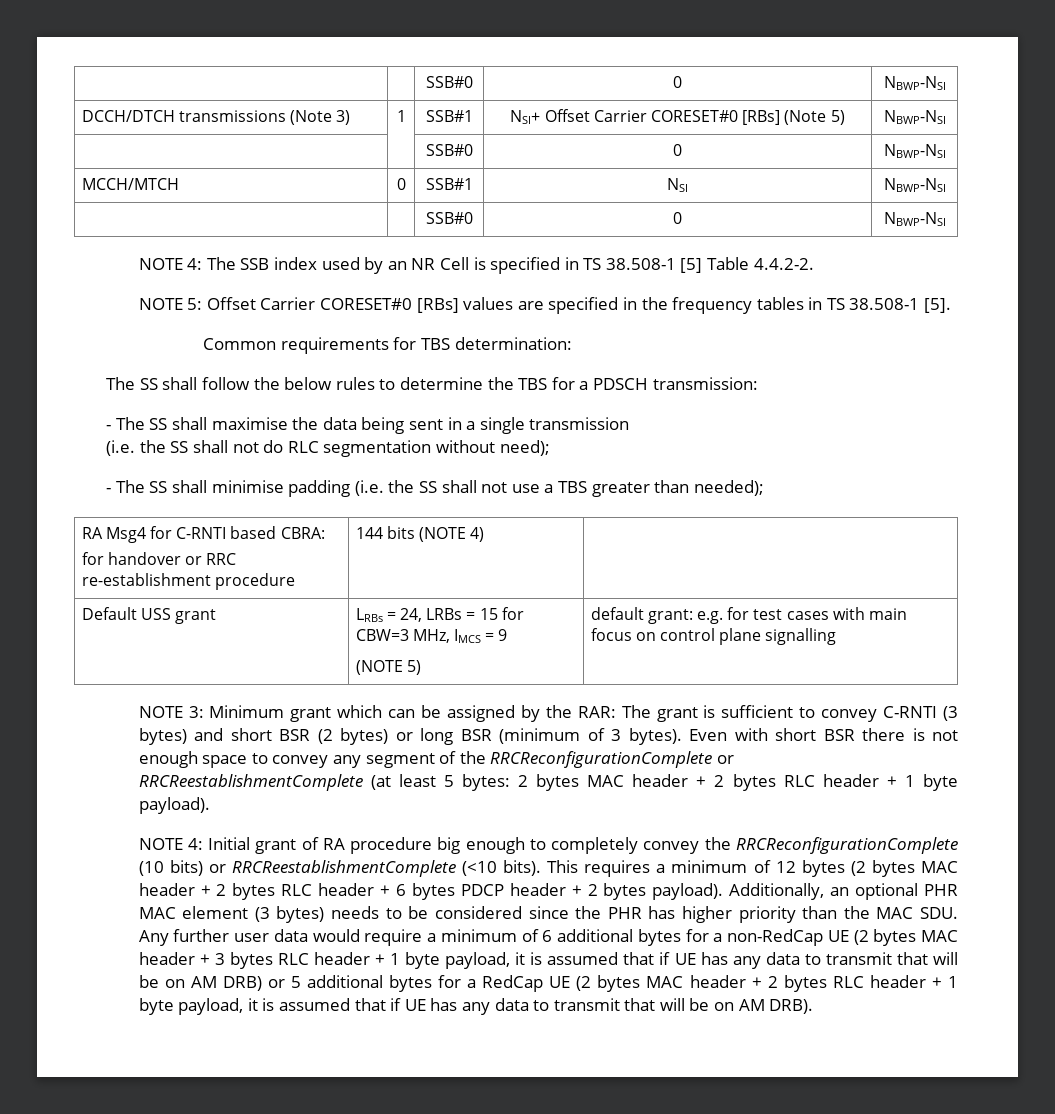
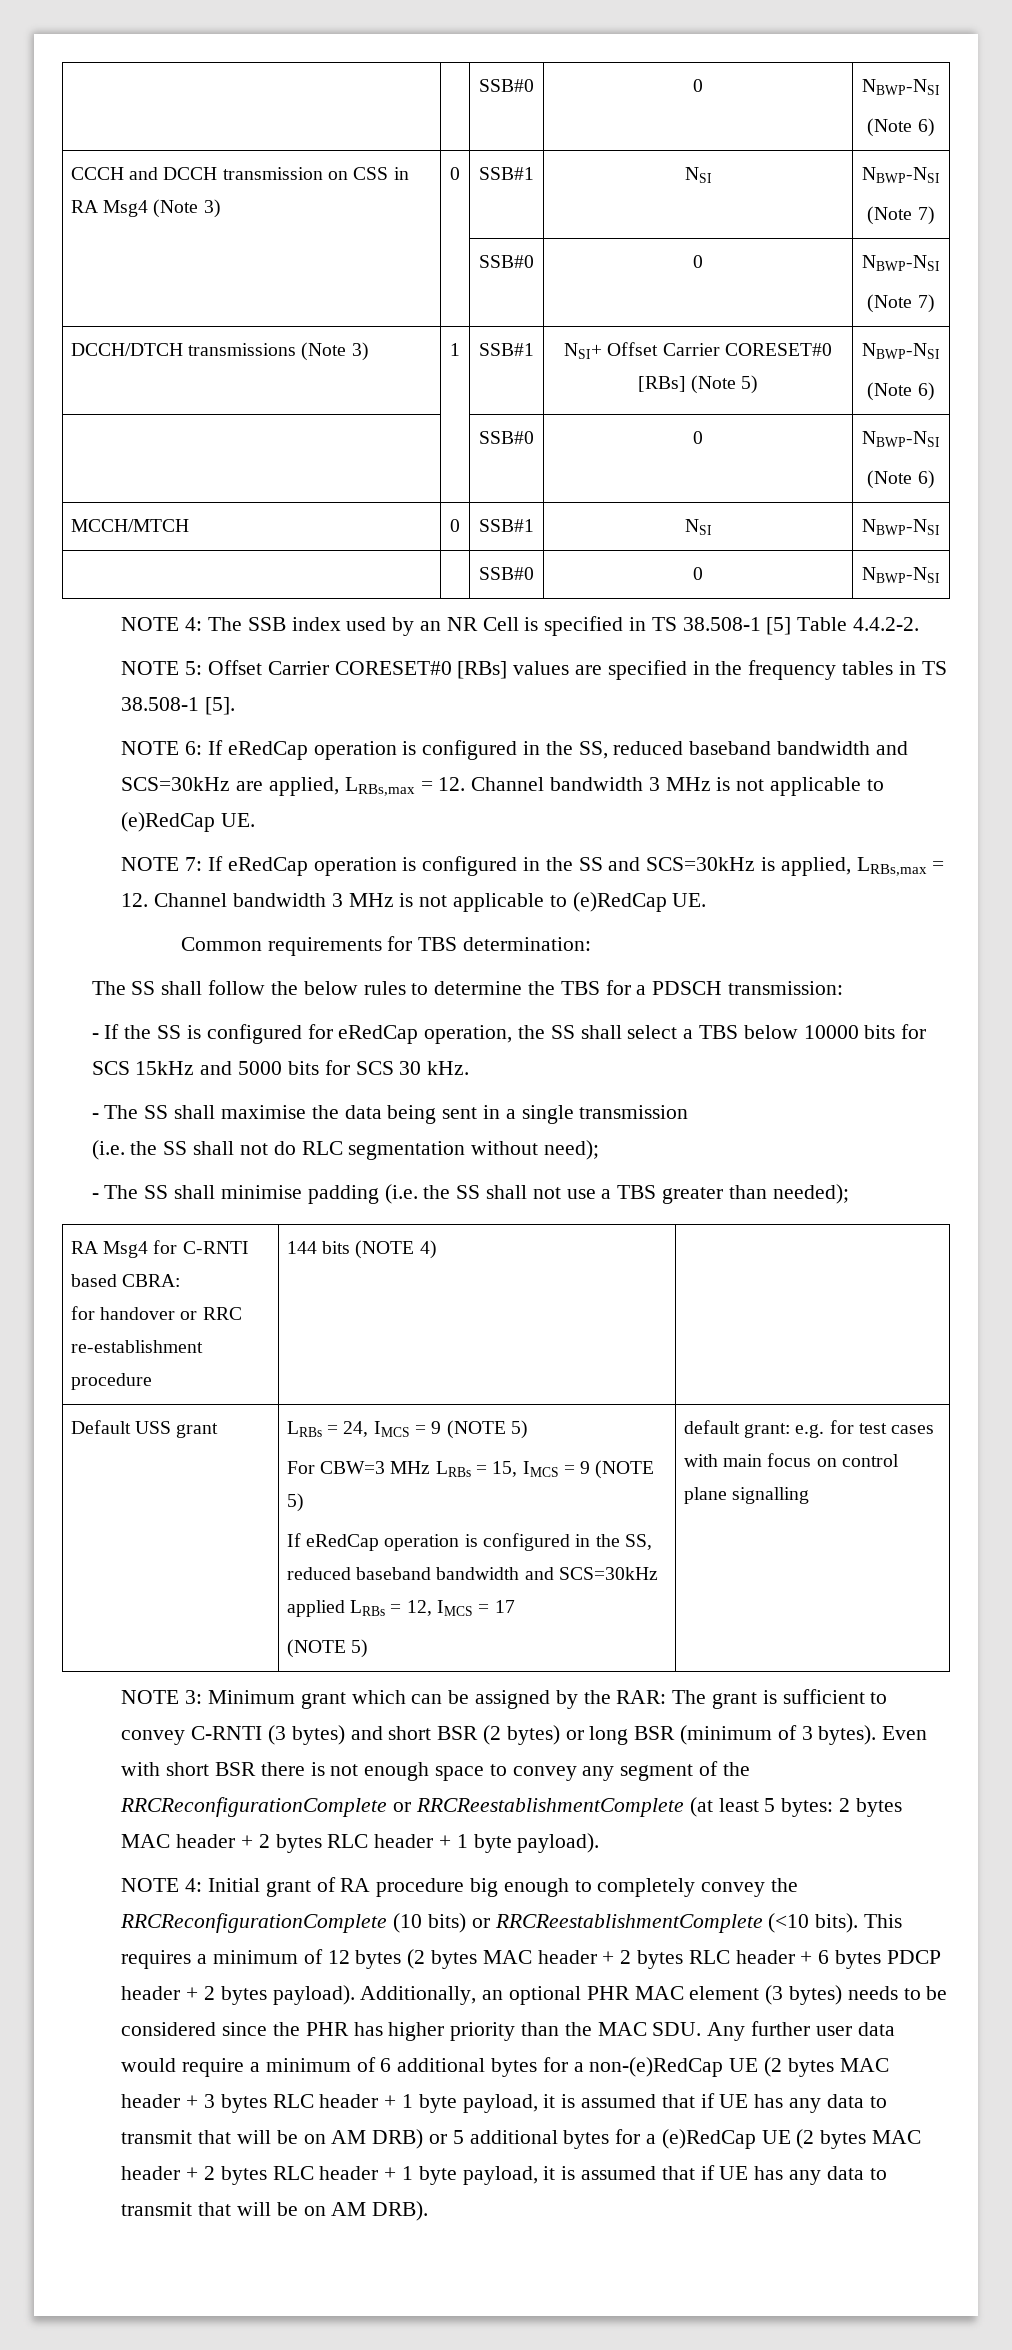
[425,76,473,88] [673,76,682,88] [883,76,946,90] | | SSB#0 | 0 | NBWP-NSI -> [479,79,534,92] [693,79,703,92] [862,79,940,95] [867,118,935,137] [70,167,409,180] [70,199,221,218] [450,167,460,180] [479,167,534,180] [684,167,712,183] [862,167,940,183] [867,206,935,225] [479,255,534,268] [693,255,703,268] [862,255,940,271] [867,294,935,313] | | SSB#0 | 0 | NBWP-NSI // (Note 6) // CCCH and DCCH transmission on CSS in RA Msg4 (Note 3) | 0 | SSB#1 | NSI | NBWP-NSI // (Note 7) // | | SSB#0 | 0 | NBWP-NSI // (Note 7)
[425,144,473,156] [673,144,682,156] [883,144,946,158] // | | SSB#0 | 0 | NBWP-NSI -> [867,382,935,401] [479,431,534,444] [693,431,703,444] [862,431,940,447] [867,470,935,489] // (Note 6) // | | SSB#0 | 0 | NBWP-NSI // (Note 6)
(952, 305) none -> [121,740,908,760] [121,777,884,796] [121,812,256,832] [121,856,945,876] [121,892,707,912] // NOTE 6: If eRedCap operation is configured in the SS, reduced baseband bandwidth and SCS=30kHz are applied, LRBs,max = 12. Channel bandwidth 3 MHz is not applicable to (e)RedCap UE. // NOTE 7: If eRedCap operation is configured in the SS and SCS=30kHz is applied, LRBs,max = 12. Channel bandwidth 3 MHz is not applicable to (e)RedCap UE.
(758, 383) none -> [91,1024,927,1044] [91,1060,470,1075] // - If the SS is configured for eRedCap operation, the SS shall select a TBS below 10000 bits for SCS 15kHz and 5000 bits for SCS 30 kHz.
[426,607,524,620] [355,629,508,643] LRBs = 15 for CBW=3 MHz, IMCS = 9 -> [373,1420,528,1439] [286,1460,655,1479] [286,1493,304,1512] [286,1533,652,1551] [286,1567,658,1580] [286,1600,515,1617] IMCS = 9 (NOTE 5) // For CBW=3 MHz LRBs = 15, IMCS = 9 (NOTE 5) // If eRedCap operation is configured in the SS, reduced baseband bandwidth and SCS=30kHz applied LRBs = 12, IMCS = 17
[727,929,824,946] non-RedCap -> [589,2057,724,2077] non-(e)RedCap
[482,975,544,992] RedCap -> [661,2129,756,2149] (e)RedCap

